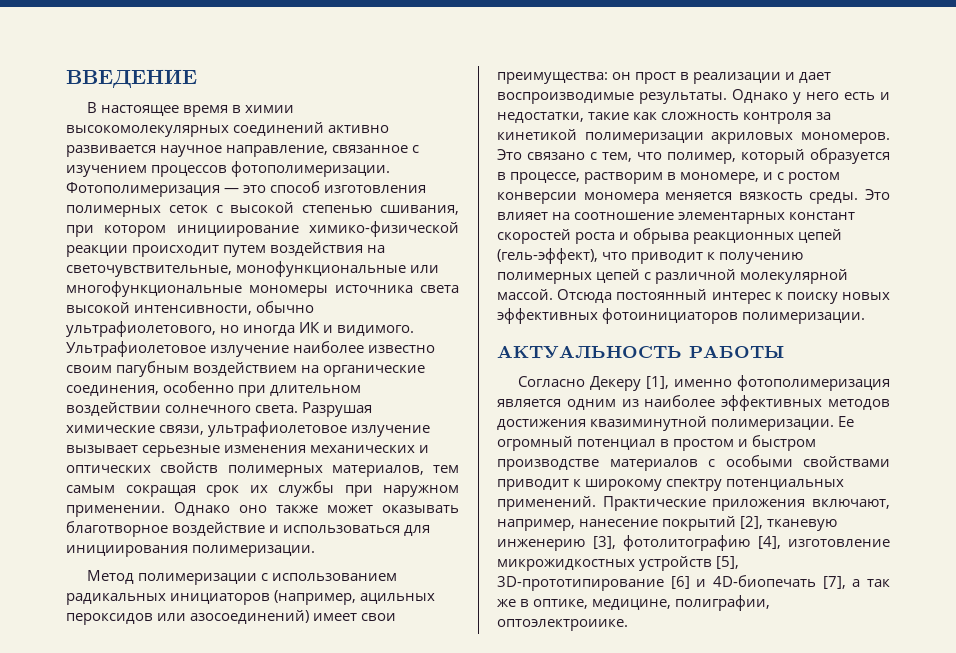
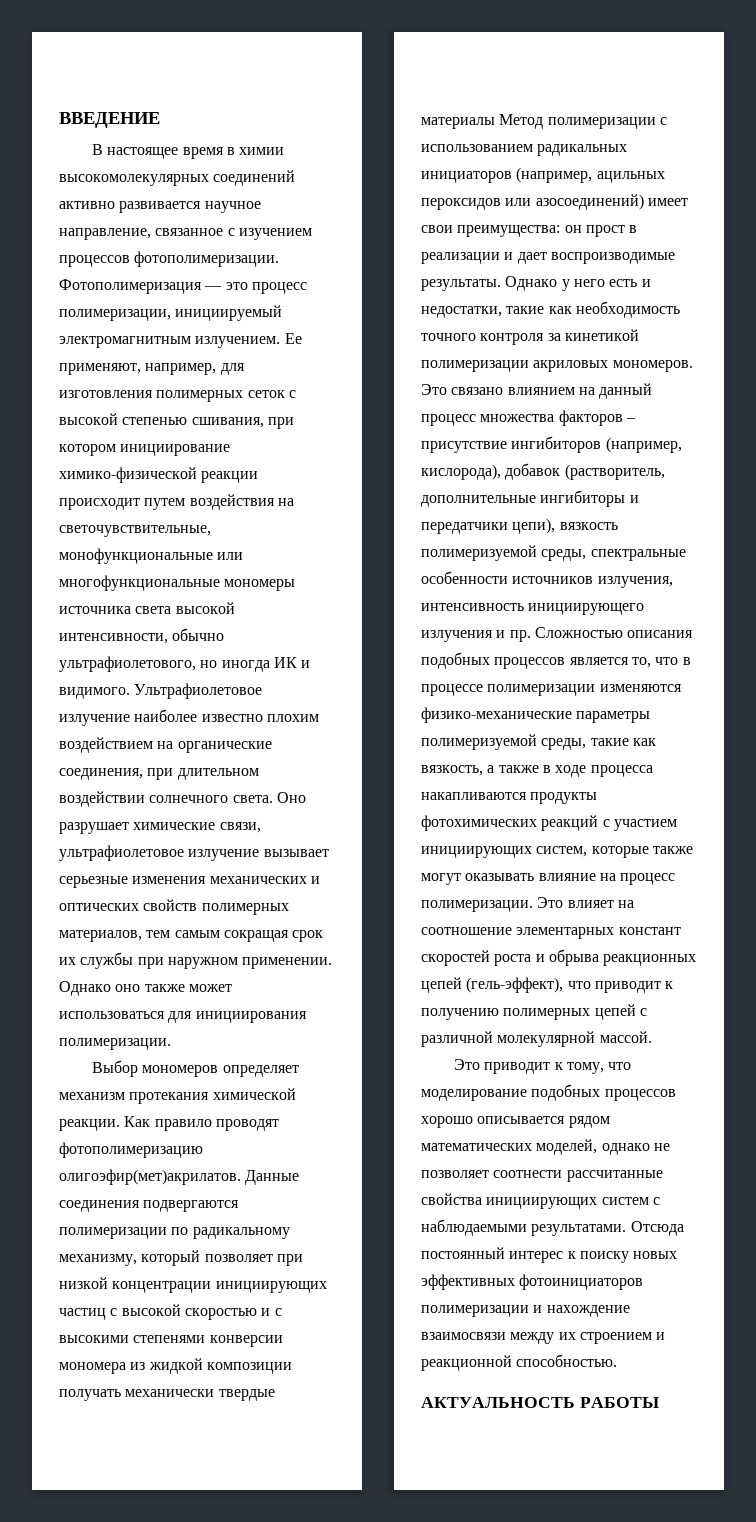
[270,181,321,193] способ -> [251,282,307,294] [59,305,283,321] [59,333,302,348] [59,363,245,375] процесс полимеризации, инициируемый электромагнитным излучением. Ее применяют, например, для
[66,361,190,377] своим пагубным -> [266,714,319,722] плохим
[163,381,235,393] особенно -> (143, 774) none
[302,402,373,417] Разрушая -> [276,792,306,803] [59,822,129,834] Оно разрушает
[382,505,459,513] [66,521,280,537] оказывать благотворное воздействие и -> (232, 988) none
(316, 551) none -> [91,1060,299,1077] [59,1088,296,1104] [59,1116,279,1131] [59,1142,203,1158] [59,1169,300,1185] [59,1200,240,1212] [59,1227,290,1239] [59,1250,303,1266] [59,1277,327,1293] [59,1304,282,1320] [59,1335,283,1347] [59,1358,292,1374] [59,1389,275,1401] [421,117,495,129] Выбор мономеров определяет механизм протекания химической реакции. Как правило проводят фотополимеризацию олигоэфир(мет)акрилатов. Данные соединения подвергаются полимеризации по радикальному механизму, который позволяет при низкой концентрации инициирующих частиц с высокой скоростью и с высокими степенями конверсии мономера из жидкой композиции получать механически твердые материалы
[661,112,740,120] сложность -> [575,301,680,318] [421,333,476,341] необходимость точного
[590,148,890,164] [497,172,841,184] [497,192,859,204] с тем, что полимер, который образуется в процессе, растворим в мономере, и с ростом конверсии мономера меняется вязкость среды. -> [507,383,653,399] [421,410,636,426] [421,436,682,453] [421,463,665,480] [421,490,639,507] [421,518,618,534] [421,545,686,561] [421,571,673,588] [421,603,645,615] [421,627,694,642] [421,652,691,669] [421,684,682,696] [421,707,651,723] [421,734,656,750] [421,765,653,777] [421,792,598,804] [421,815,677,831] [421,846,693,858] [421,873,676,885] [421,900,533,912] влиянием на данный процесс множества факторов – присутствие ингибиторов (например, кислорода), добавок (растворитель, дополнительные ингибиторы и передатчики цепи), вязкость полимеризуемой среды, спектральные особенности источников излучения, интенсивность инициирующего излучения и пр. Сложностью описания подобных процессов является то, что в процессе полимеризации изменяются физико-механические параметры полимеризуемой среды, такие как вязкость, а также в ходе процесса накапливаются продукты фотохимических реакций с участием инициирующих систем, которые также могут оказывать влияние на процесс полимеризации.
(553, 294) none -> [453,1059,632,1074] [421,1084,676,1101] [421,1116,610,1128] [421,1139,670,1155] [421,1170,663,1182] [421,1193,660,1209] [421,1219,627,1236] // Это приводит к тому, что моделирование подобных процессов хорошо описывается рядом математических моделей, однако не позволяет соотнести рассчитанные свойства инициирующих систем с наблюдаемыми результатами.
[742,312,866,324] [497,345,784,359] [518,375,890,391] [497,395,890,411] [497,416,855,431] [497,435,817,451] [497,455,890,471] [497,479,845,491] [497,496,890,511] [497,516,838,531] [497,535,890,551] [497,556,740,571] [497,575,890,591] [497,595,771,611] [497,619,628,631] полимеризации. // АКТУАЛЬНОСТЬ РАБОТЫ // Согласно Декеру [1], именно фотополимеризация является одним из наиболее эффективных методов достижения квазиминутной полимеризации. Ее огромный потенциал в простом и быстром производстве материалов с особыми свойствами приводит к широкому спектру потенциальных применений. Практические приложения включают, например, нанесение покрытий [2], тканевую инженерию [3], фотолитографию [4], изготовление микрожидкостных устройств [5], 3D-прототипирование [6] и 4D-биопечать [7], а так же в оптике, медицине, полиграфии, оптоэлектроиике. -> [421,1305,630,1317] [421,1332,666,1344] [421,1354,618,1371] [421,1397,659,1408] полимеризации и нахождение взаимосвязи между их строением и реакционной способностью. // АКТУАЛЬНОСТЬ РАБОТЫ

